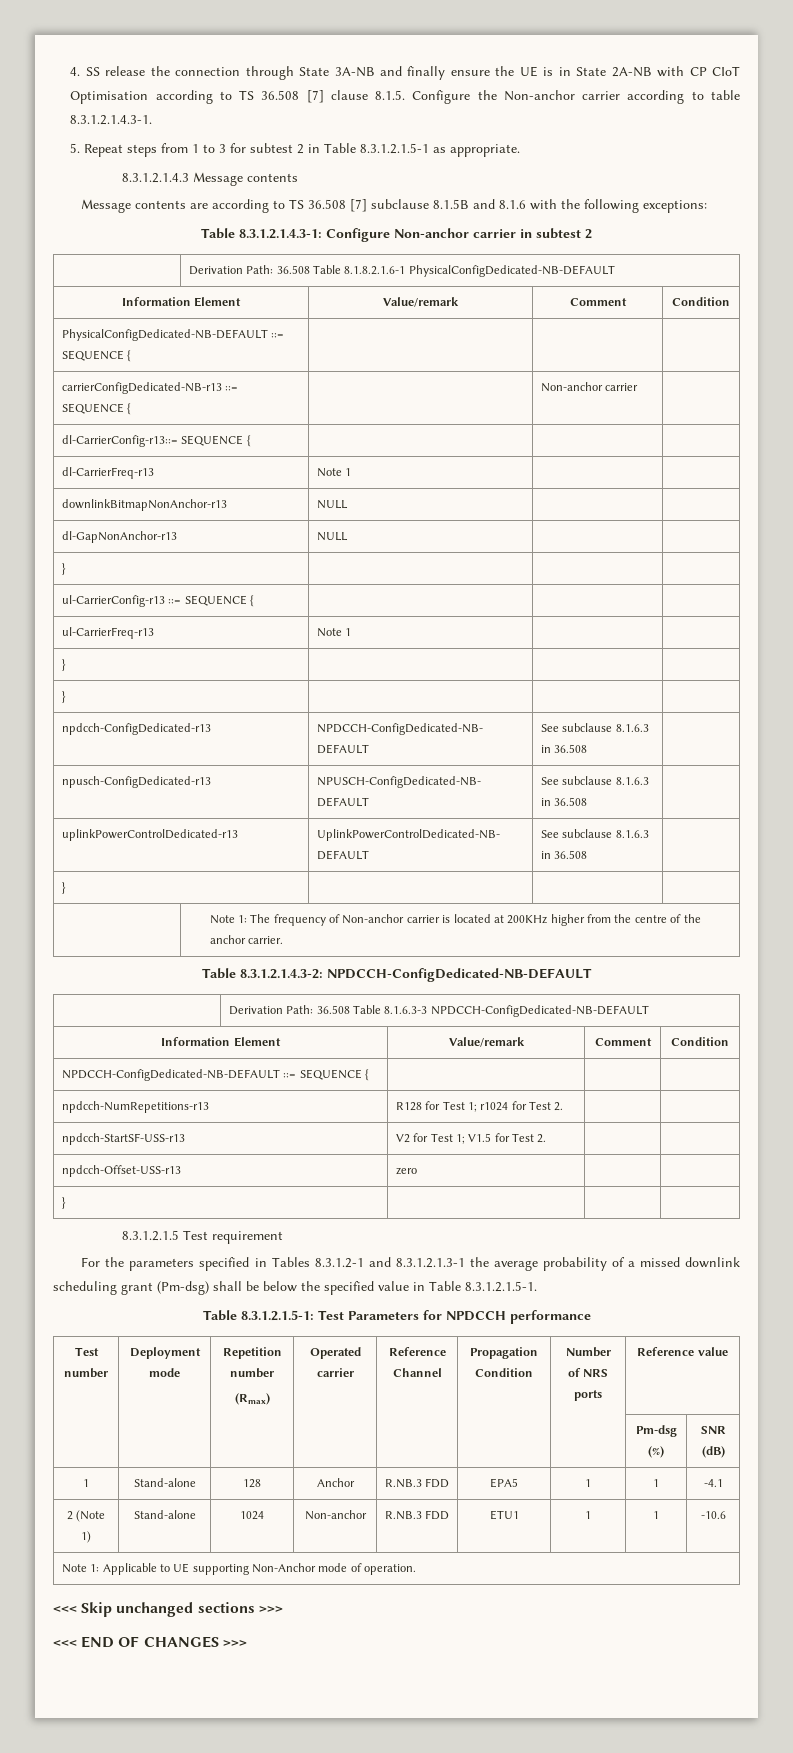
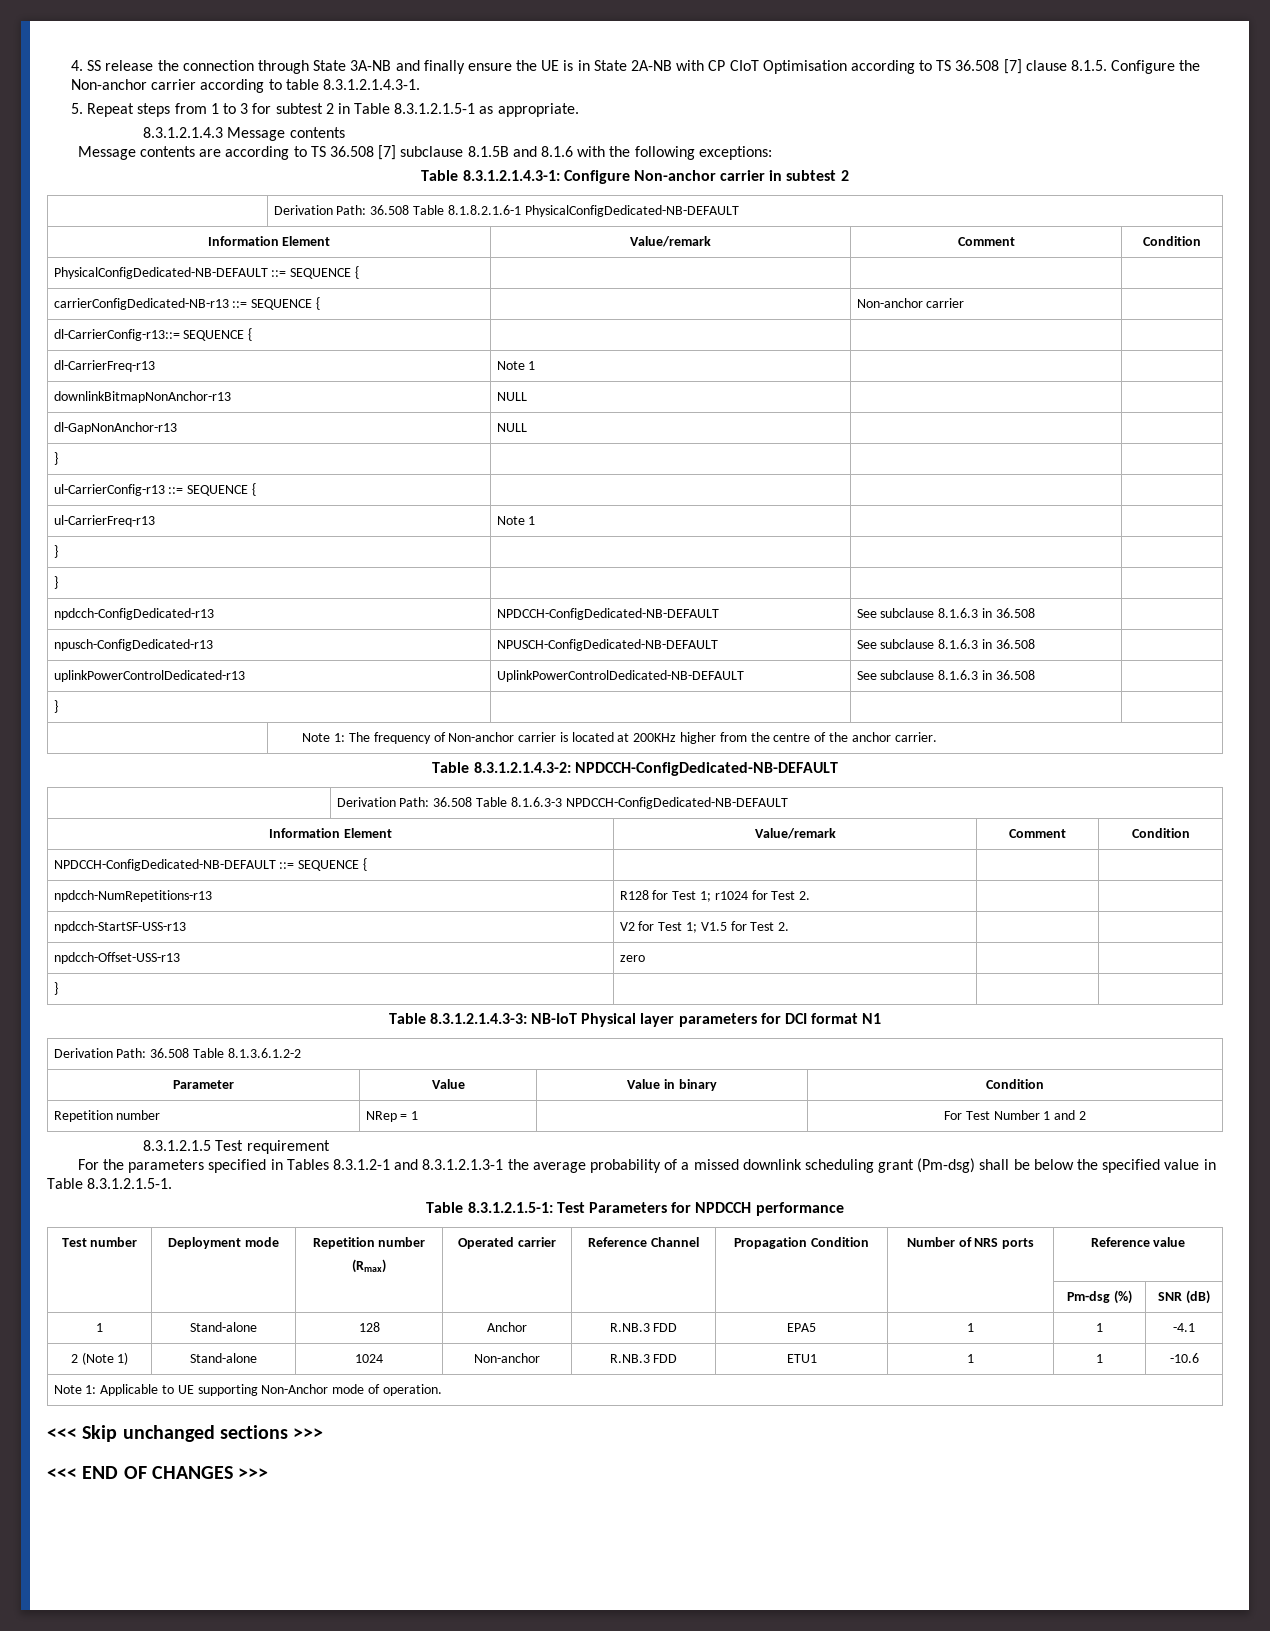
(66, 1203) none -> [388,1013,882,1027] [53,1048,301,1058] [173,1080,234,1089] [431,1079,465,1089] [627,1079,717,1091] [986,1079,1044,1089] [53,1110,161,1122] [365,1111,419,1122] [944,1110,1086,1120] // Table 8.3.1.2.1.4.3-3: NB-IoT Physical layer parameters for DCI format N1 // Derivation Path: 36.508 Table 8.1.3.6.1.2-2 // Parameter | Value | Value in binary | Condition // Repetition number | NRep = 1 | | For Test Number 1 and 2

